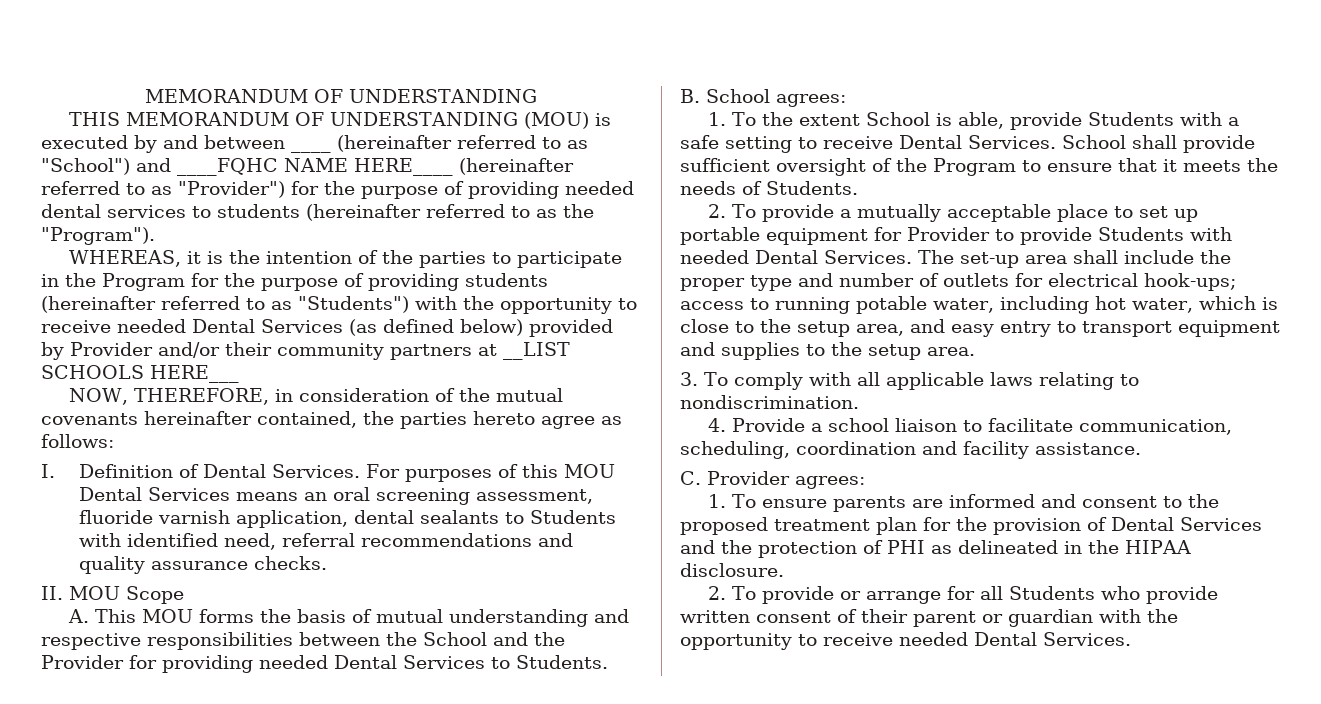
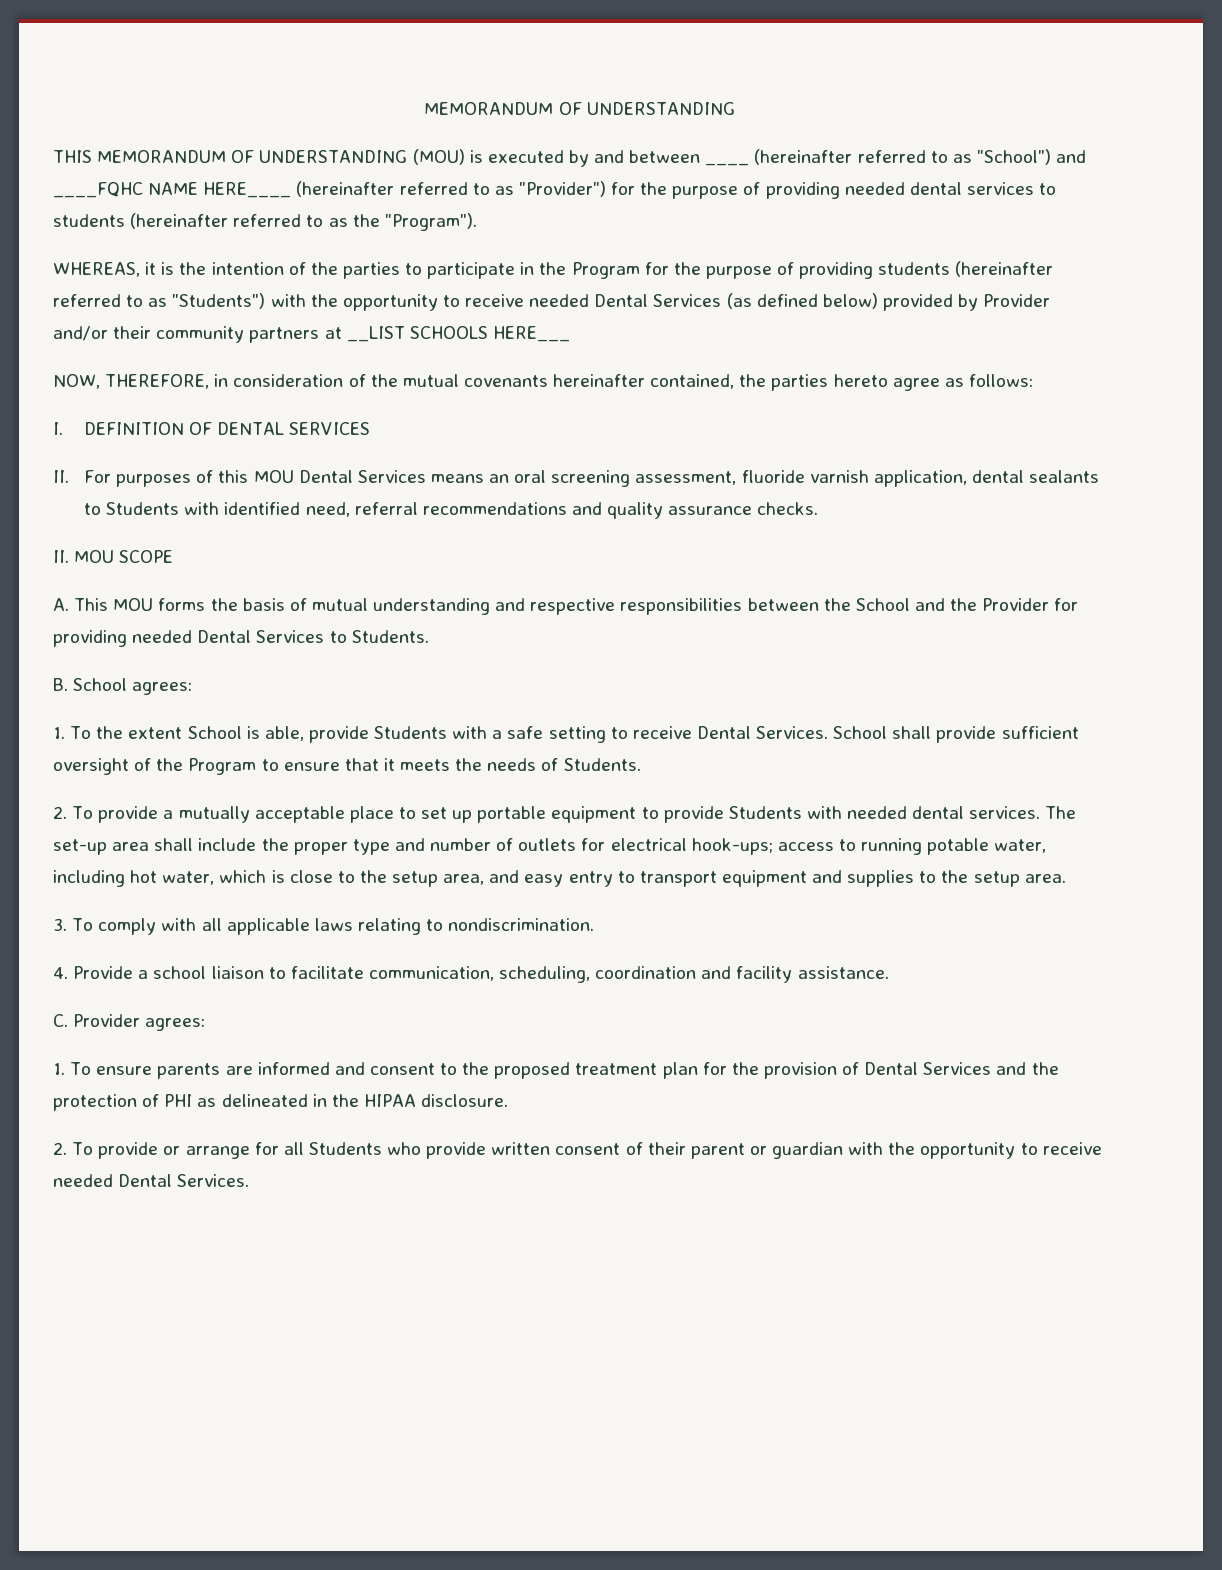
[78,464,360,478] Definition of Dental Services. -> [84,422,371,435] [53,470,69,483] DEFINITION OF DENTAL SERVICES // II.
[126,586,184,604] Scope -> [119,550,174,563] SCOPE
[874,227,990,241] for Provider -> (637, 814) none
[755,250,912,264] Dental Services. -> [912,806,1041,819] dental services.

